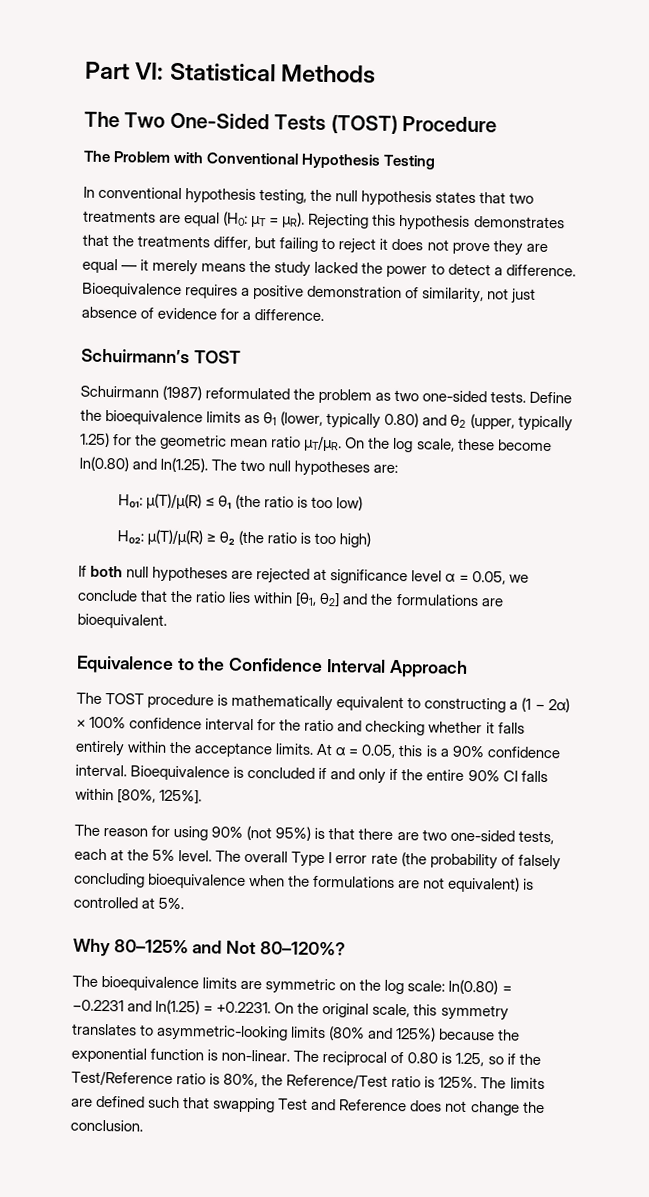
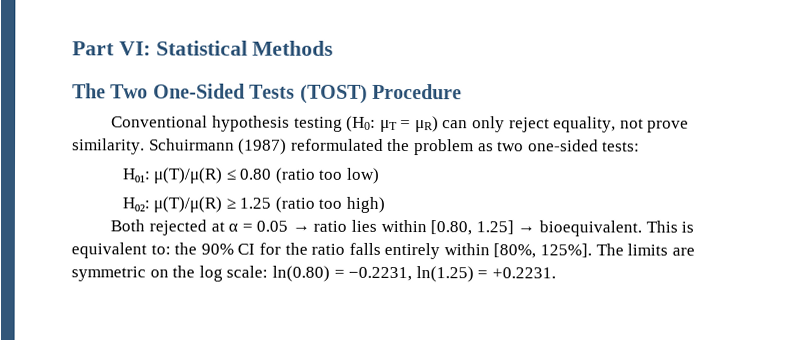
[83,150,437,170] [83,186,535,207] [83,210,565,231] [82,234,548,256] [82,258,576,278] [82,282,537,304] [81,306,325,321] [81,348,241,364] The Problem with Conventional Hypothesis Testing // In conventional hypothesis testing, the null hypothesis states that two treatments are equal (H0: μT = μR). Rejecting this hypothesis demonstrates that the treatments differ, but failing to reject it does not prove they are equal — it merely means the study lacked the power to detect a difference. Bioequivalence requires a positive demonstration of similarity, not just absence of evidence for a difference. // Schuirmann’s TOST // -> [111,115,690,133] [72,138,145,155] Conventional hypothesis testing (H0: μT = μR) can only reject equality, not prove similarity.
[490,391,573,404] [80,409,573,432] [80,432,552,453] [79,456,399,477] tests. Define the bioequivalence limits as θ1 (lower, typically 0.80) and θ2 (upper, typically 1.25) for the geometric mean ratio μT/μR. On the log scale, these become ln(0.80) and ln(1.25). The two null hypotheses are: -> [602,141,641,152] tests:
[217,494,308,510] θ₁ (the ratio is -> [239,167,316,184] 0.80 (ratio
[218,530,371,548] [78,565,529,585] [77,589,504,608] [77,613,167,629] [76,655,468,678] [76,692,570,713] [76,716,525,736] [75,740,560,759] [75,764,548,784] [75,788,203,805] [74,824,554,845] [74,848,561,871] [74,872,535,893] [73,896,185,910] [73,938,346,957] [72,975,200,992] θ₂ (the ratio is too high) // If both null hypotheses are rejected at significance level α = 0.05, we conclude that the ratio lies within [θ1, θ2] and the formulations are bioequivalent. // Equivalence to the Confidence Interval Approach // The TOST procedure is mathematically equivalent to constructing a (1 − 2α) × 100% confidence interval for the ratio and checking whether it falls entirely within the acceptance limits. At α = 0.05, this is a 90% confidence interval. Bioequivalence is concluded if and only if the entire 90% CI falls within [80%, 125%]. // The reason for using 90% (not 95%) is that there are two one-sided tests, each at the 5% level. The overall Type I error rate (the probability of falsely concluding bioequivalence when the formulations are not equivalent) is controlled at 5%. // Why 80–125% and Not 80–120%? // The bioequivalence -> [239,196,386,213] [110,219,695,237] [71,242,624,260] 1.25 (ratio too high) // Both rejected at α = 0.05 → ratio lies within [0.80, 1.25] → bioequivalent. This is equivalent to: the 90% CI for the ratio falls entirely within [80%, 125%]. The
[72,999,153,1012] −0.2231 and -> [348,266,413,282] −0.2231,
[274,1002,509,1021] [72,1023,521,1042] [71,1047,541,1067] [71,1070,545,1090] [71,1095,545,1116] [70,1119,143,1132] On the original scale, this symmetry translates to asymmetric-looking limits (80% and 125%) because the exponential function is non-linear. The reciprocal of 0.80 is 1.25, so if the Test/Reference ratio is 80%, the Reference/Test ratio is 125%. The limits are defined such that swapping Test and Reference does not change the conclusion. -> (556, 273) none

